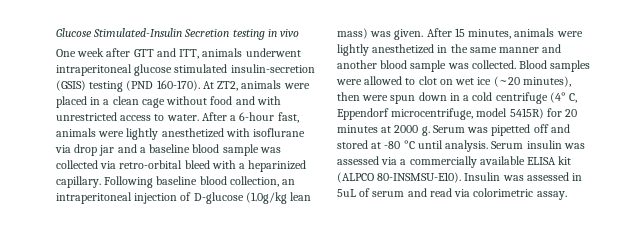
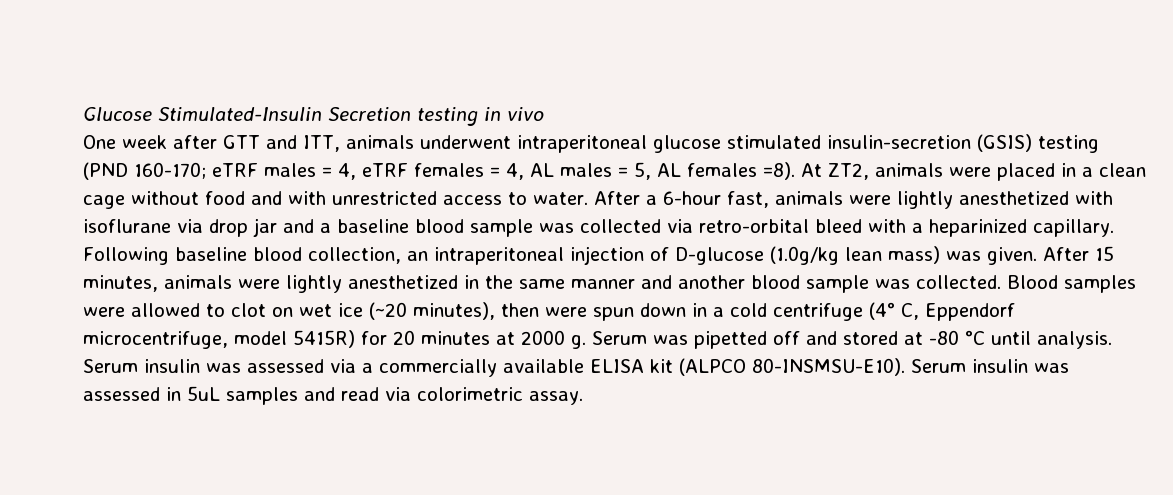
[156,80,200,91] 160-170). -> [134,162,795,180] 160-170; eTRF males = 4, eTRF females = 4, AL males = 5, AL females =8).
[464,172,501,181] Insulin -> [911,359,1028,373] Serum insulin
[359,188,405,197] of serum -> [226,387,298,405] samples

